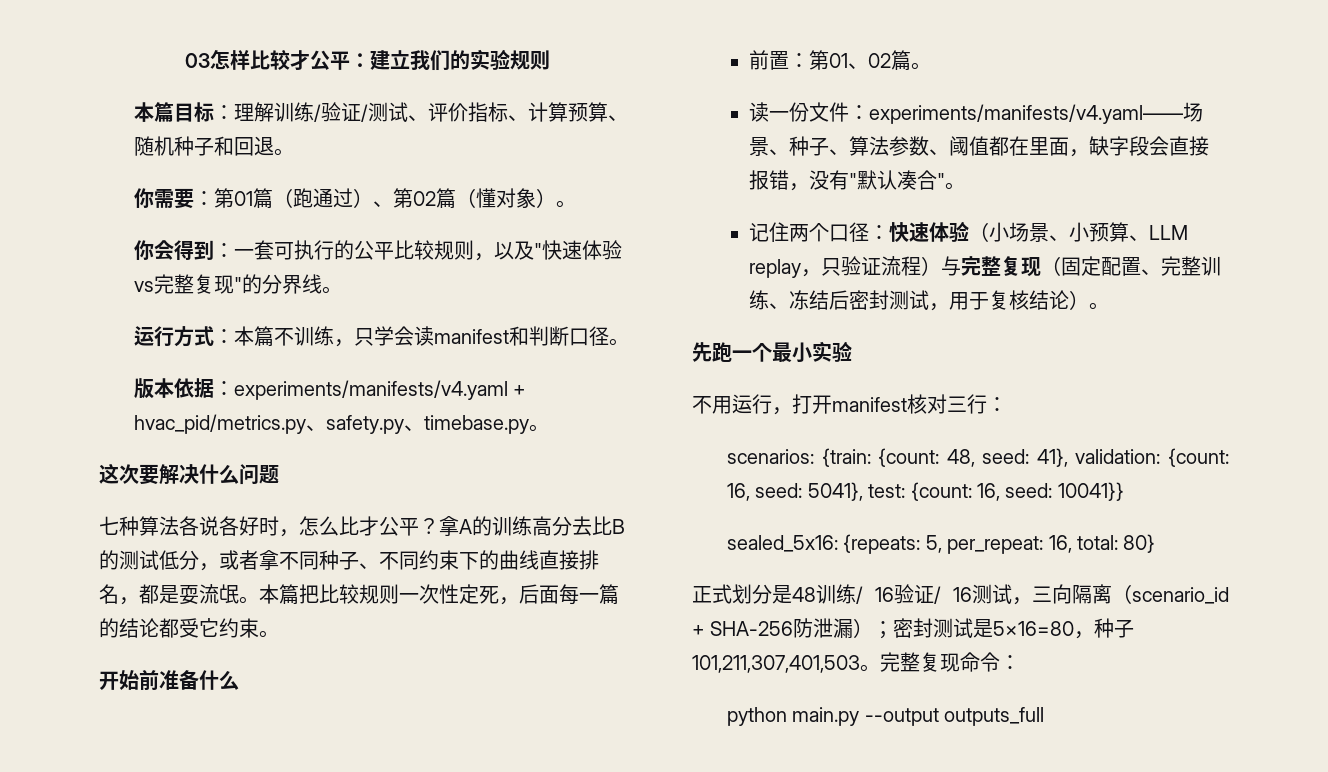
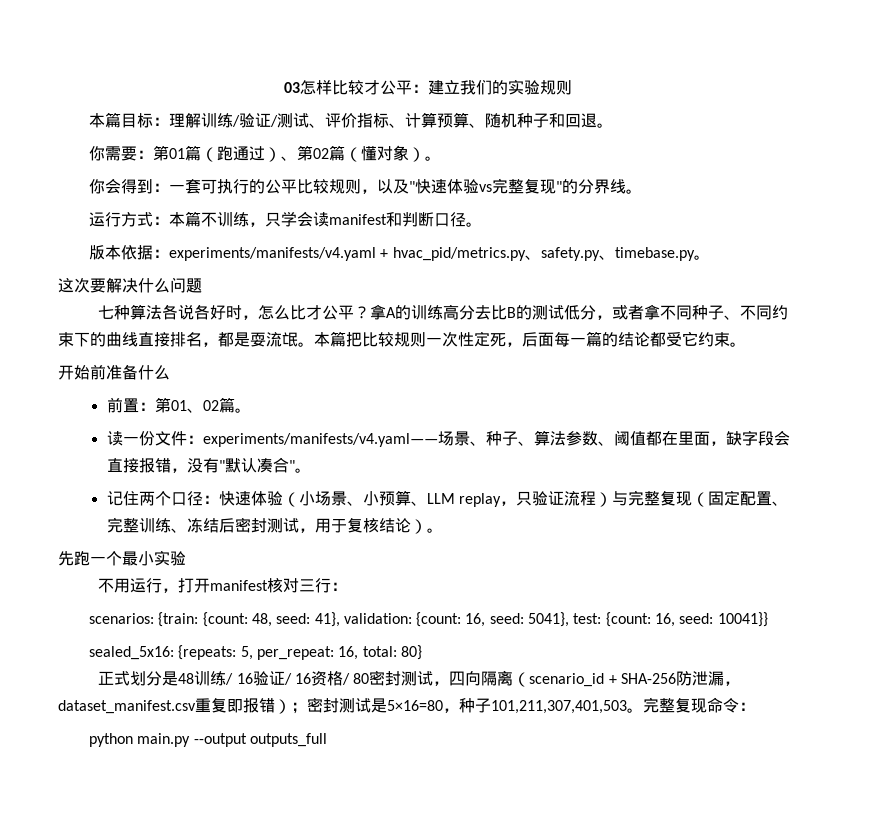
[972,584,1052,605] 测试，三 -> [311,670,466,686] 资格/ 80密封测试，四
(854, 628) none -> [724,681,741,686] [58,698,275,714] ，dataset_manifest.csv重复即报错

